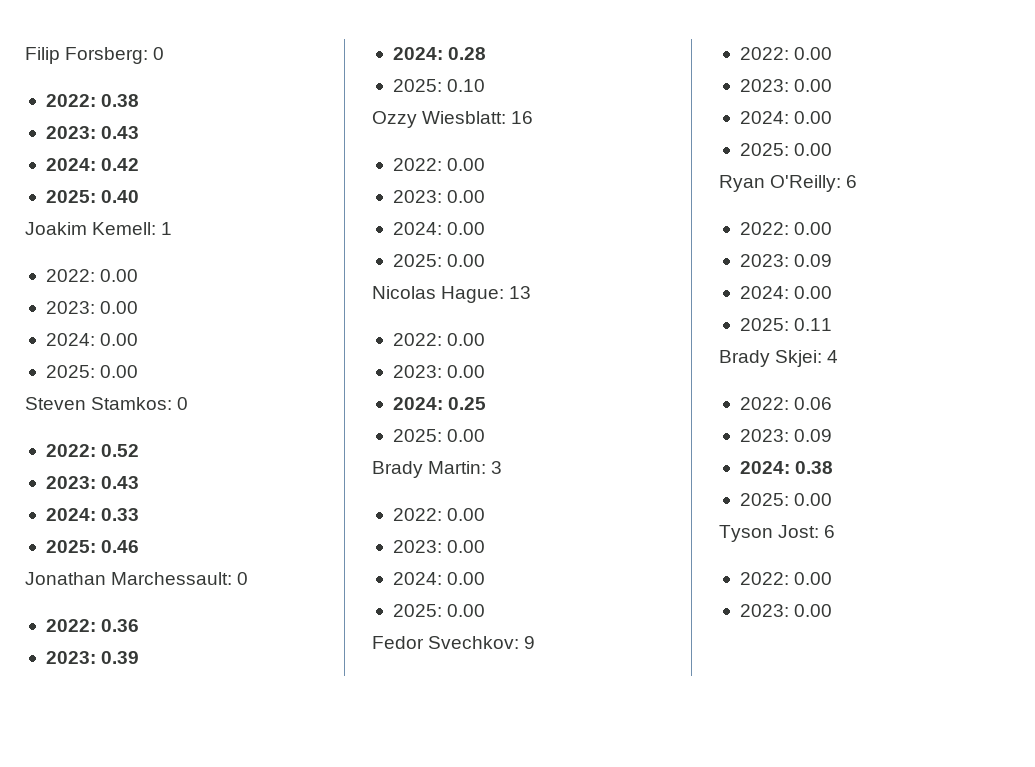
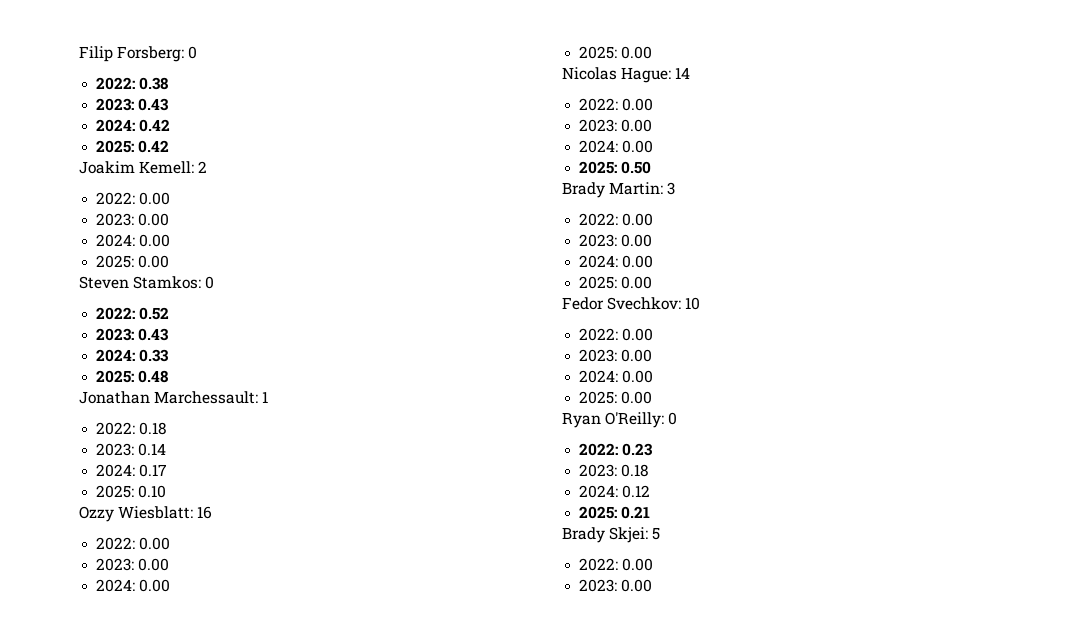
[101,190,140,203] 0.40 -> [138,140,170,153] 0.42
[161,222,173,235] 1 -> [198,161,208,173] 2
[101,540,140,553] 0.46 -> [138,370,169,383] 0.48
[237,572,249,585] [45,619,140,632] [45,651,140,664] [392,47,487,60] 0 // 2022: 0.36 // 2023: 0.39 // 2024: 0.28 -> [262,391,269,403] [96,422,168,435] [96,443,167,456] [96,464,168,477] 1 // 2022: 0.18 // 2023: 0.14 // 2024: 0.17
[509,286,532,299] [392,333,486,346] [392,365,486,378] [392,397,487,410] [392,429,486,442] 13 // 2022: 0.00 // 2023: 0.00 // 2024: 0.25 // 2025: 0.00 -> [675,67,691,79] [579,98,654,111] [579,119,653,132] [579,140,654,153] [579,161,652,174] 14 // 2022: 0.00 // 2023: 0.00 // 2024: 0.00 // 2025: 0.50
[524,636,536,649] 9 -> [685,297,701,310] 10
[846,175,858,188] [739,222,833,235] [739,254,833,267] [739,286,833,299] [739,318,833,331] 6 // 2022: 0.00 // 2023: 0.09 // 2024: 0.00 // 2025: 0.11 -> [668,412,678,425] [579,443,654,456] [579,464,650,477] [579,485,651,498] [579,506,651,519] 0 // 2022: 0.23 // 2023: 0.18 // 2024: 0.12 // 2025: 0.21
[827,350,839,363] [739,397,833,410] [739,429,833,442] [739,461,834,474] [739,493,833,506] [719,525,836,542] 4 // 2022: 0.06 // 2023: 0.09 // 2024: 0.38 // 2025: 0.00 // Tyson Jost: 6 -> [652,527,661,540] 5

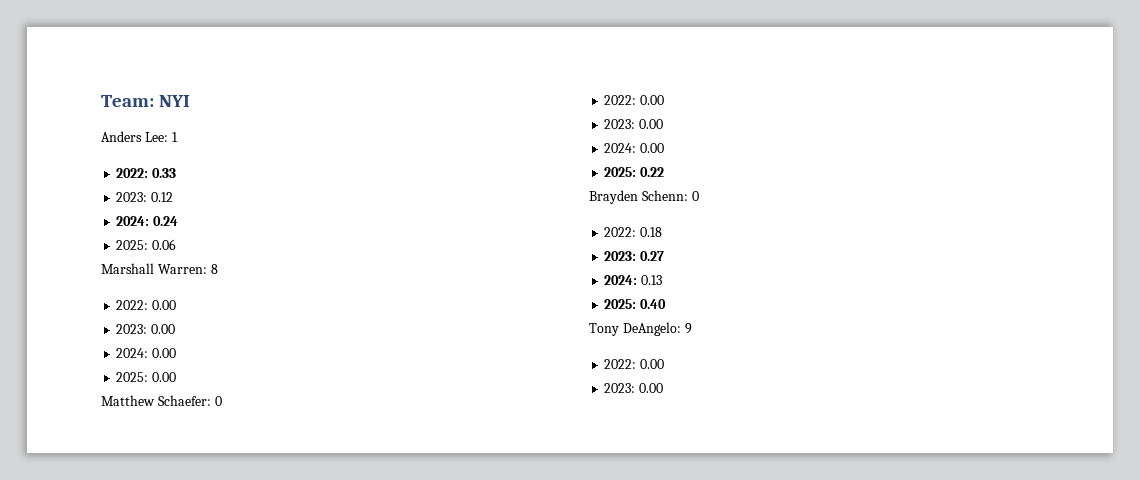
[79,46,198,62] [96,77,169,90] [96,98,170,111] [96,119,171,132] [96,140,170,153] [79,161,208,174] [96,192,171,205] [96,213,170,226] [96,234,171,247] [96,255,170,268] [79,276,215,289] [96,307,170,320] [96,328,170,341] [96,349,170,362] [96,370,169,383] [79,391,269,404] [96,422,168,435] [96,443,167,456] [96,464,168,477] [96,485,167,498] [79,506,213,522] [96,537,171,550] [96,558,170,571] [96,579,171,592] [579,46,653,59] [562,67,691,83] [579,98,654,111] [579,119,653,132] [579,140,654,153] [579,161,652,174] [562,182,676,198] [579,213,654,226] [579,234,653,247] [579,255,654,268] [579,276,653,289] [562,297,701,310] [579,328,654,341] [579,349,653,362] [579,370,654,383] [579,391,653,404] [562,412,678,428] [579,443,654,456] [579,464,650,477] [579,485,651,498] [579,506,651,519] [562,527,661,543] Filip Forsberg: 0 // 2022: 0.38 // 2023: 0.43 // 2024: 0.42 // 2025: 0.42 // Joakim Kemell: 2 // 2022: 0.00 // 2023: 0.00 // 2024: 0.00 // 2025: 0.00 // Steven Stamkos: 0 // 2022: 0.52 // 2023: 0.43 // 2024: 0.33 // 2025: 0.48 // Jonathan Marchessault: 1 // 2022: 0.18 // 2023: 0.14 // 2024: 0.17 // 2025: 0.10 // Ozzy Wiesblatt: 16 // 2022: 0.00 // 2023: 0.00 // 2024: 0.00 // 2025: 0.00 // Nicolas Hague: 14 // 2022: 0.00 // 2023: 0.00 // 2024: 0.00 // 2025: 0.50 // Brady Martin: 3 // 2022: 0.00 // 2023: 0.00 // 2024: 0.00 // 2025: 0.00 // Fedor Svechkov: 10 // 2022: 0.00 // 2023: 0.00 // 2024: 0.00 // 2025: 0.00 // Ryan O'Reilly: 0 // 2022: 0.23 // 2023: 0.18 // 2024: 0.12 // 2025: 0.21 // Brady Skjei: 5 -> [101,95,191,107] [101,131,178,142] [116,168,177,178] [116,192,174,202] [116,216,179,226] [116,239,177,250] [101,263,218,274] [116,300,177,310] [116,324,176,334] [116,348,177,358] [116,372,177,382] [101,395,222,406] [604,95,665,105] [604,119,664,129] [604,143,665,153] [604,167,665,177] [589,190,699,204] [604,227,663,237] [604,251,665,261] [604,275,663,285] [604,299,667,309] [589,322,692,336] Team: NYI // Anders Lee: 1 // 2022: 0.33 // 2023: 0.12 // 2024: 0.24 // 2025: 0.06 // Marshall Warren: 8 // 2022: 0.00 // 2023: 0.00 // 2024: 0.00 // 2025: 0.00 // Matthew Schaefer: 0 // 2022: 0.00 // 2023: 0.00 // 2024: 0.00 // 2025: 0.22 // Brayden Schenn: 0 // 2022: 0.18 // 2023: 0.27 // 2024: 0.13 // 2025: 0.40 // Tony DeAngelo: 9

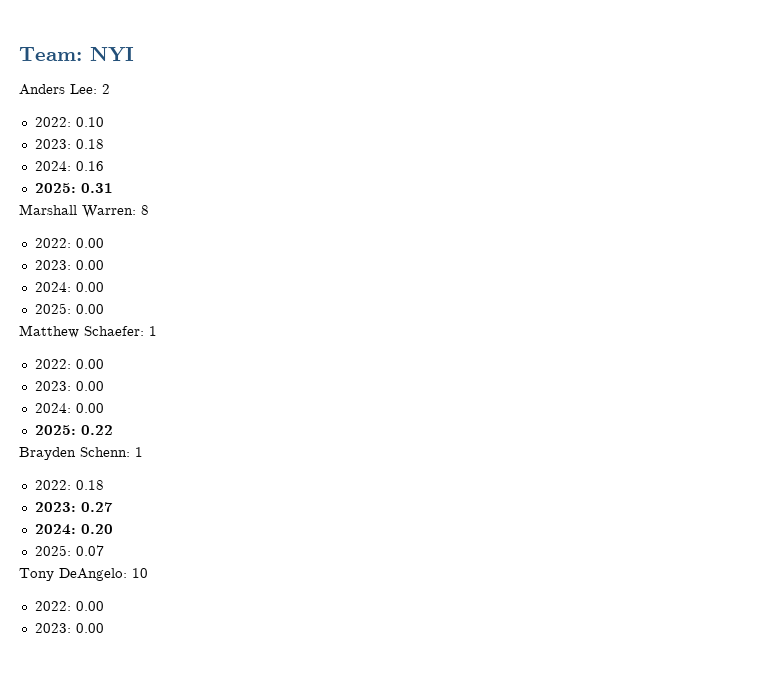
[171,132,178,142] [116,168,177,178] [116,192,174,202] [116,216,179,226] [116,239,177,250] 1 // 2022: 0.33 // 2023: 0.12 // 2024: 0.24 // 2025: 0.06 -> [102,84,110,94] [34,117,104,127] [34,139,104,149] [34,161,104,171] [34,183,113,193] 2 // 2022: 0.10 // 2023: 0.18 // 2024: 0.16 // 2025: 0.31
[214,396,222,406] 0 -> [149,326,157,336] 1
[691,191,699,201] 0 -> [135,447,143,457] 1
[641,275,663,285] [604,299,667,309] 0.13 // 2025: 0.40 -> [80,524,113,534] [34,545,104,556] 0.20 // 2025: 0.07
[684,323,692,334] 9 -> [132,568,148,578] 10

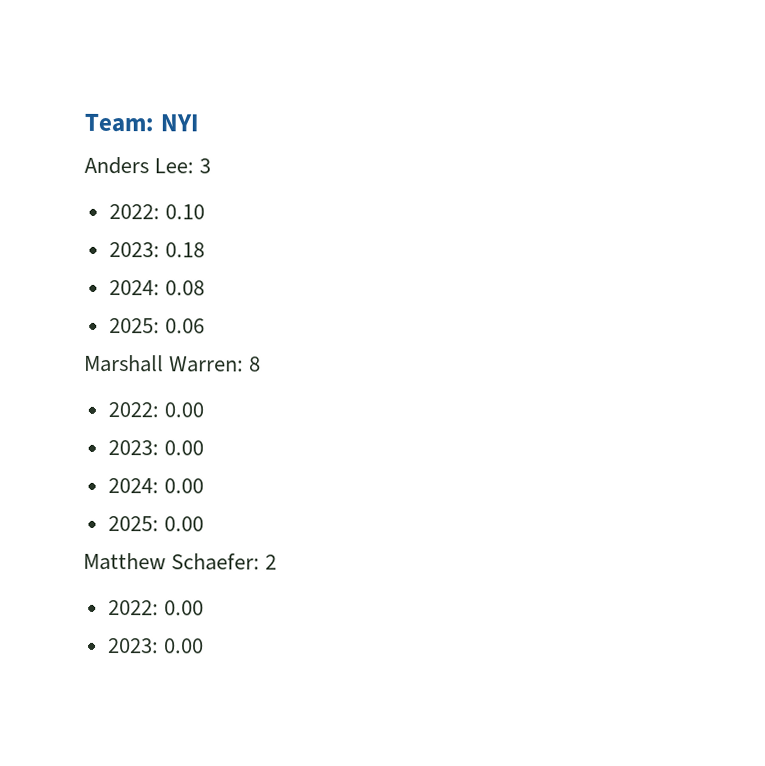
[102,84,110,94] 2 -> [199,158,212,174] 3
[75,161,104,171] [34,183,113,193] 0.16 // 2025: 0.31 -> [164,280,205,296] [108,317,205,334] 0.08 // 2025: 0.06
[149,326,157,336] [34,359,104,369] [34,381,104,391] [34,403,104,413] [34,425,113,435] [19,447,143,460] [34,480,104,490] [34,502,113,512] [34,524,113,535] [34,545,104,556] [19,568,148,581] [34,601,104,611] [34,623,104,633] 1 // 2022: 0.00 // 2023: 0.00 // 2024: 0.00 // 2025: 0.22 // Brayden Schenn: 1 // 2022: 0.18 // 2023: 0.27 // 2024: 0.20 // 2025: 0.07 // Tony DeAngelo: 10 // 2022: 0.00 // 2023: 0.00 -> [265,554,278,570] [107,599,204,616] [107,637,204,654] 2 // 2022: 0.00 // 2023: 0.00

